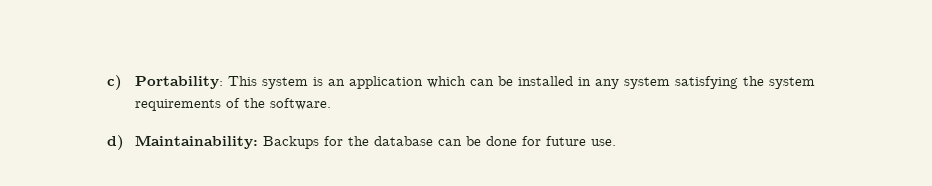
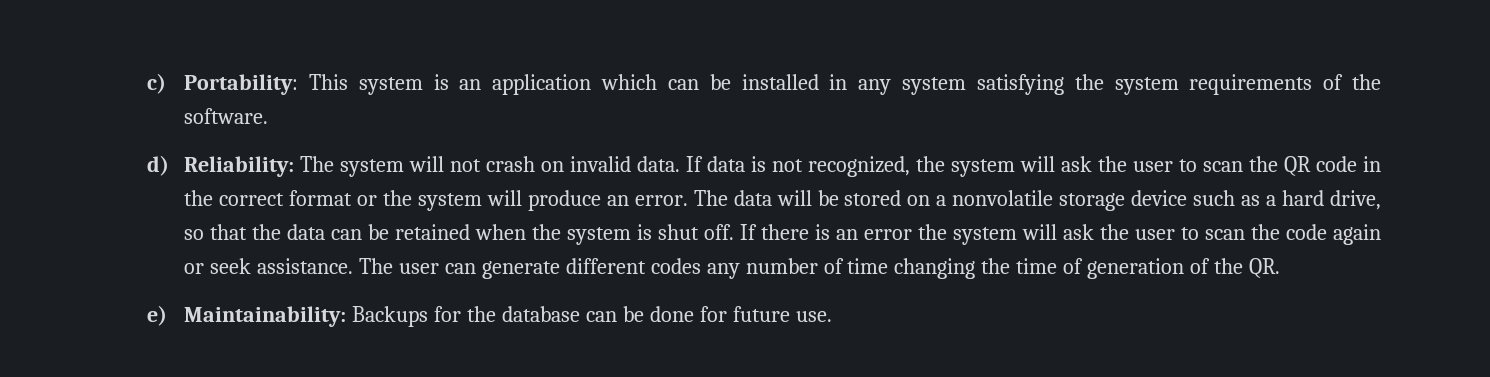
(125, 142) none -> [184,156,1381,177] [184,190,1382,211] [184,224,1382,245] [184,258,1280,279] [146,305,167,326] Reliability: The system will not crash on invalid data. If data is not recognized, the system will ask the user to scan the QR code in the correct format or the system will produce an error. The data will be stored on a nonvolatile storage device such as a hard drive, so that the data can be retained when the system is shut off. If there is an error the system will ask the user to scan the code again or seek assistance. The user can generate different codes any number of time changing the time of generation of the QR. // e)

